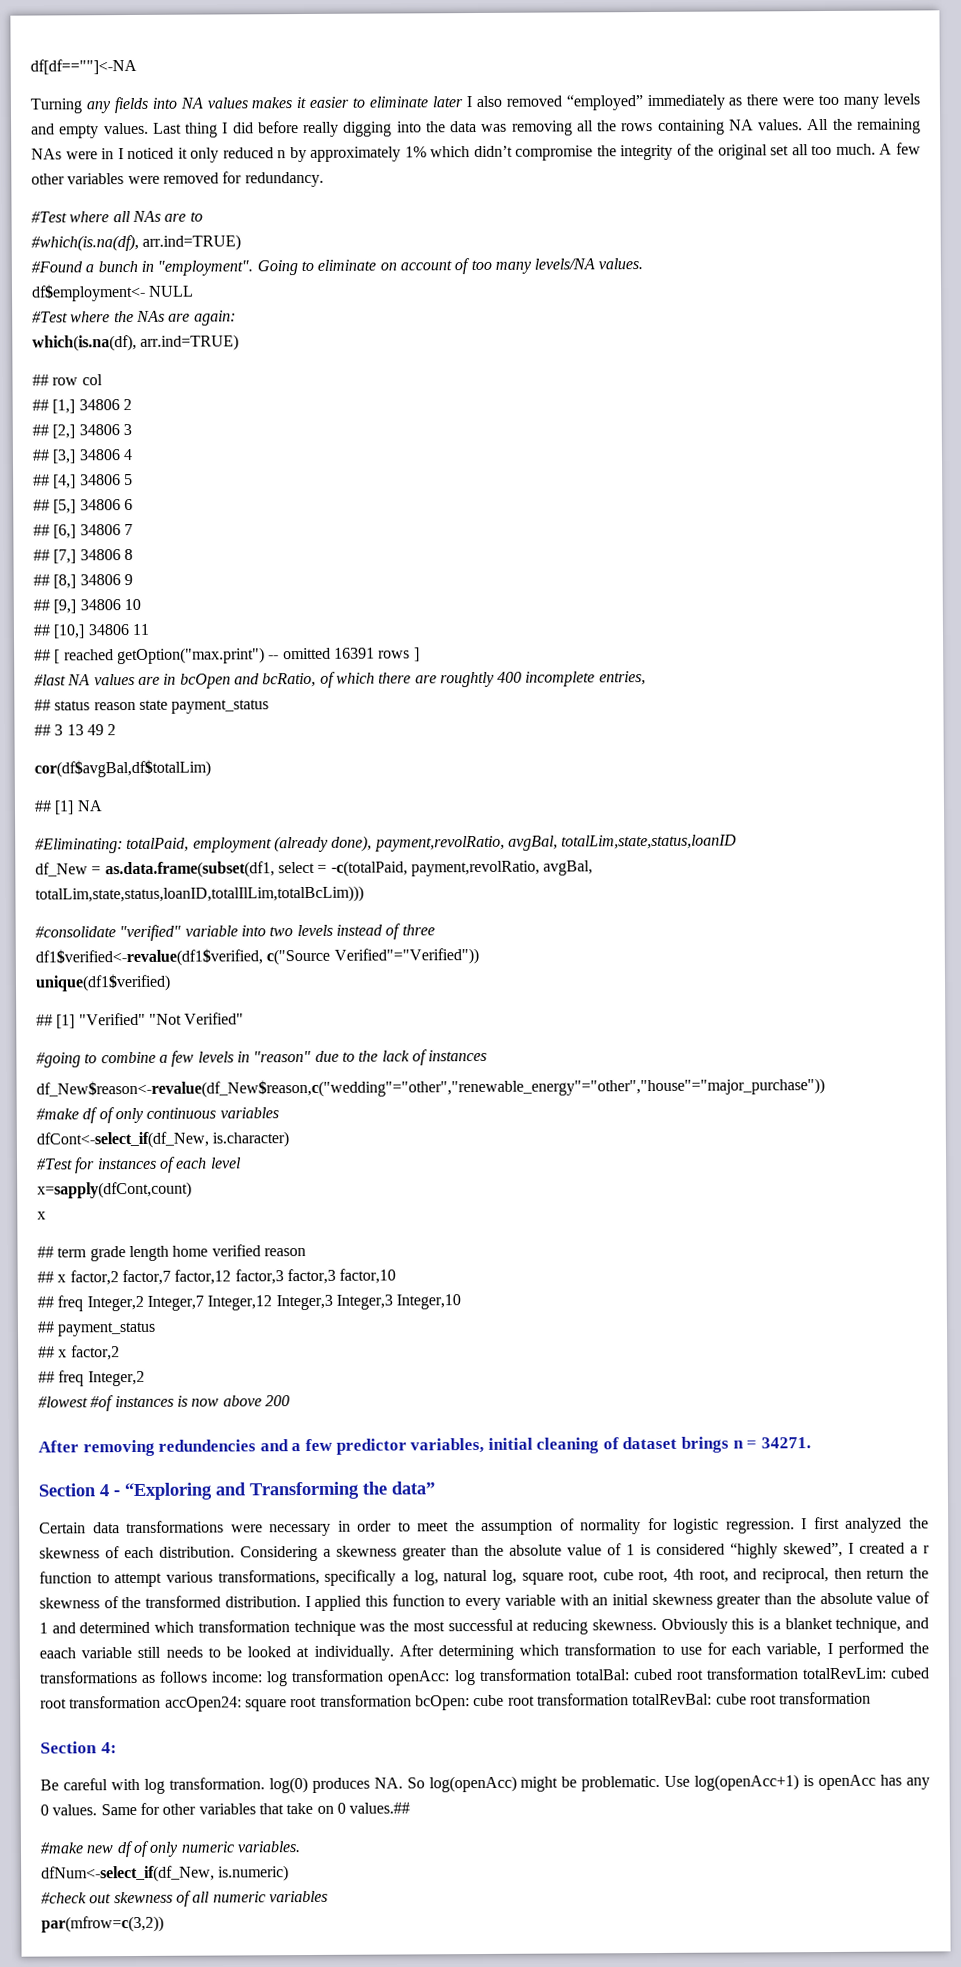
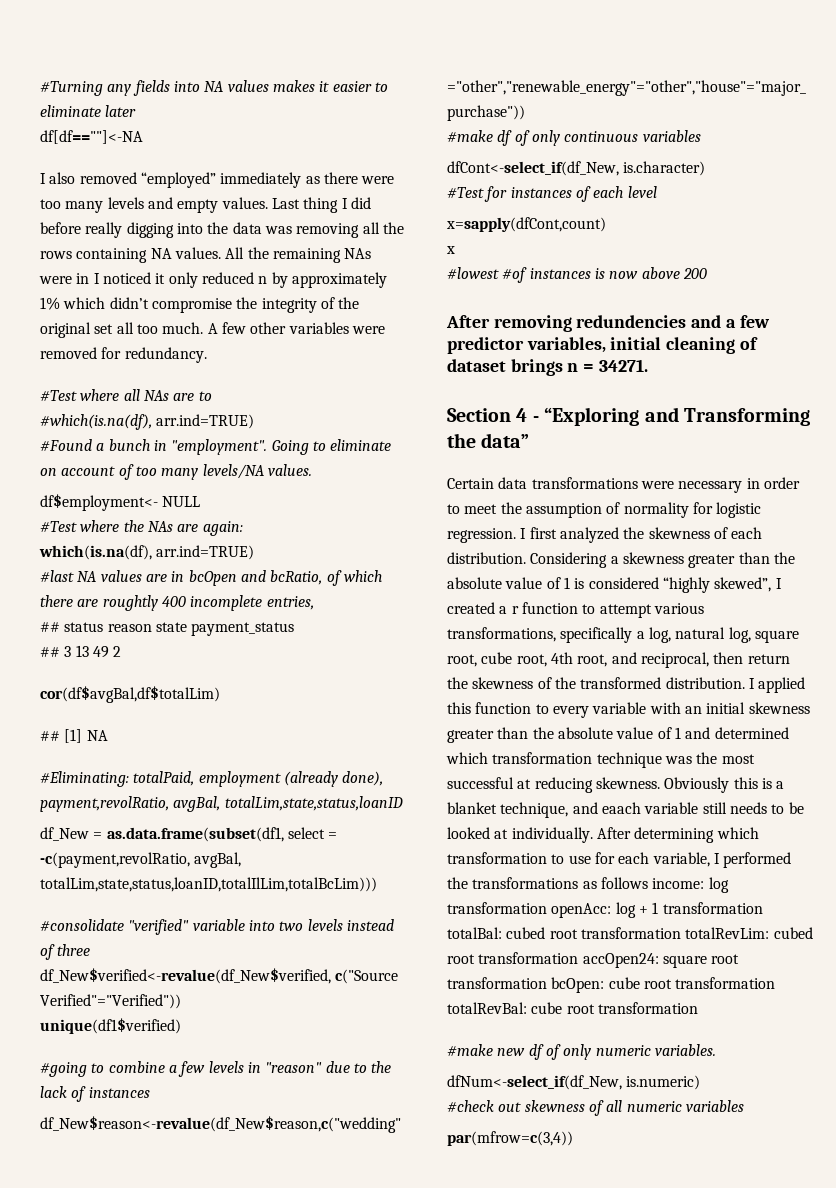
[30,58,137,75] [30,98,82,114] df[df==""]<-NA // Turning -> [40,81,103,96] #Turning
(464, 102) none -> [40,130,143,144] // df[df==""]<-NA //
[32,374,103,386] [32,398,132,414] [32,423,132,439] [32,448,132,464] [33,473,133,489] [33,498,133,514] [33,523,133,539] [33,548,133,564] [33,573,133,589] [33,598,141,614] [33,623,149,639] [34,647,420,665] // ## row col // ## [1,] 34806 2 // ## [2,] 34806 3 // ## [3,] 34806 4 // ## [4,] 34806 5 // ## [5,] 34806 6 // ## [6,] 34806 7 // ## [7,] 34806 8 // ## [8,] 34806 9 // ## [9,] 34806 10 // ## [10,] 34806 11 // ## [ reached getOption("max.print") -- omitted 16391 rows ] -> (255, 552) none
[330,860,540,877] -c(totalPaid, payment,revolRatio, -> [40,852,190,868] -c(payment,revolRatio,
[35,948,263,967] df1$verified<-revalue(df1$verified, -> [40,968,331,984] df_New$verified<-revalue(df_New$verified,
[36,1012,245,1029] // ## [1] "Verified" "Not Verified" -> (181, 1026) none
[37,1244,306,1262] [37,1268,397,1286] [37,1294,462,1312] [37,1321,157,1337] [38,1345,120,1361] [38,1370,145,1387] // ## term grade length home verified reason // ## x factor,2 factor,7 factor,12 factor,3 factor,3 factor,10 // ## freq Integer,2 Integer,7 Integer,12 Integer,3 Integer,3 Integer,10 // ## payment_status // ## x factor,2 // ## freq Integer,2 -> (455, 250) none
(476, 1678) none -> [638,902,659,914] + 1
[40,1741,117,1754] [40,1774,931,1794] [40,1802,411,1816] // Section 4: // Be careful with log transformation. log(0) produces NA. So log(openAcc) might be problematic. Use log(openAcc+1) is openAcc has any 0 values. Same for other variables that take on 0 values.## -> (698, 1008) none
[41,1915,164,1933] par(mfrow=c(3,2)) -> [447,1131,573,1146] par(mfrow=c(3,4))

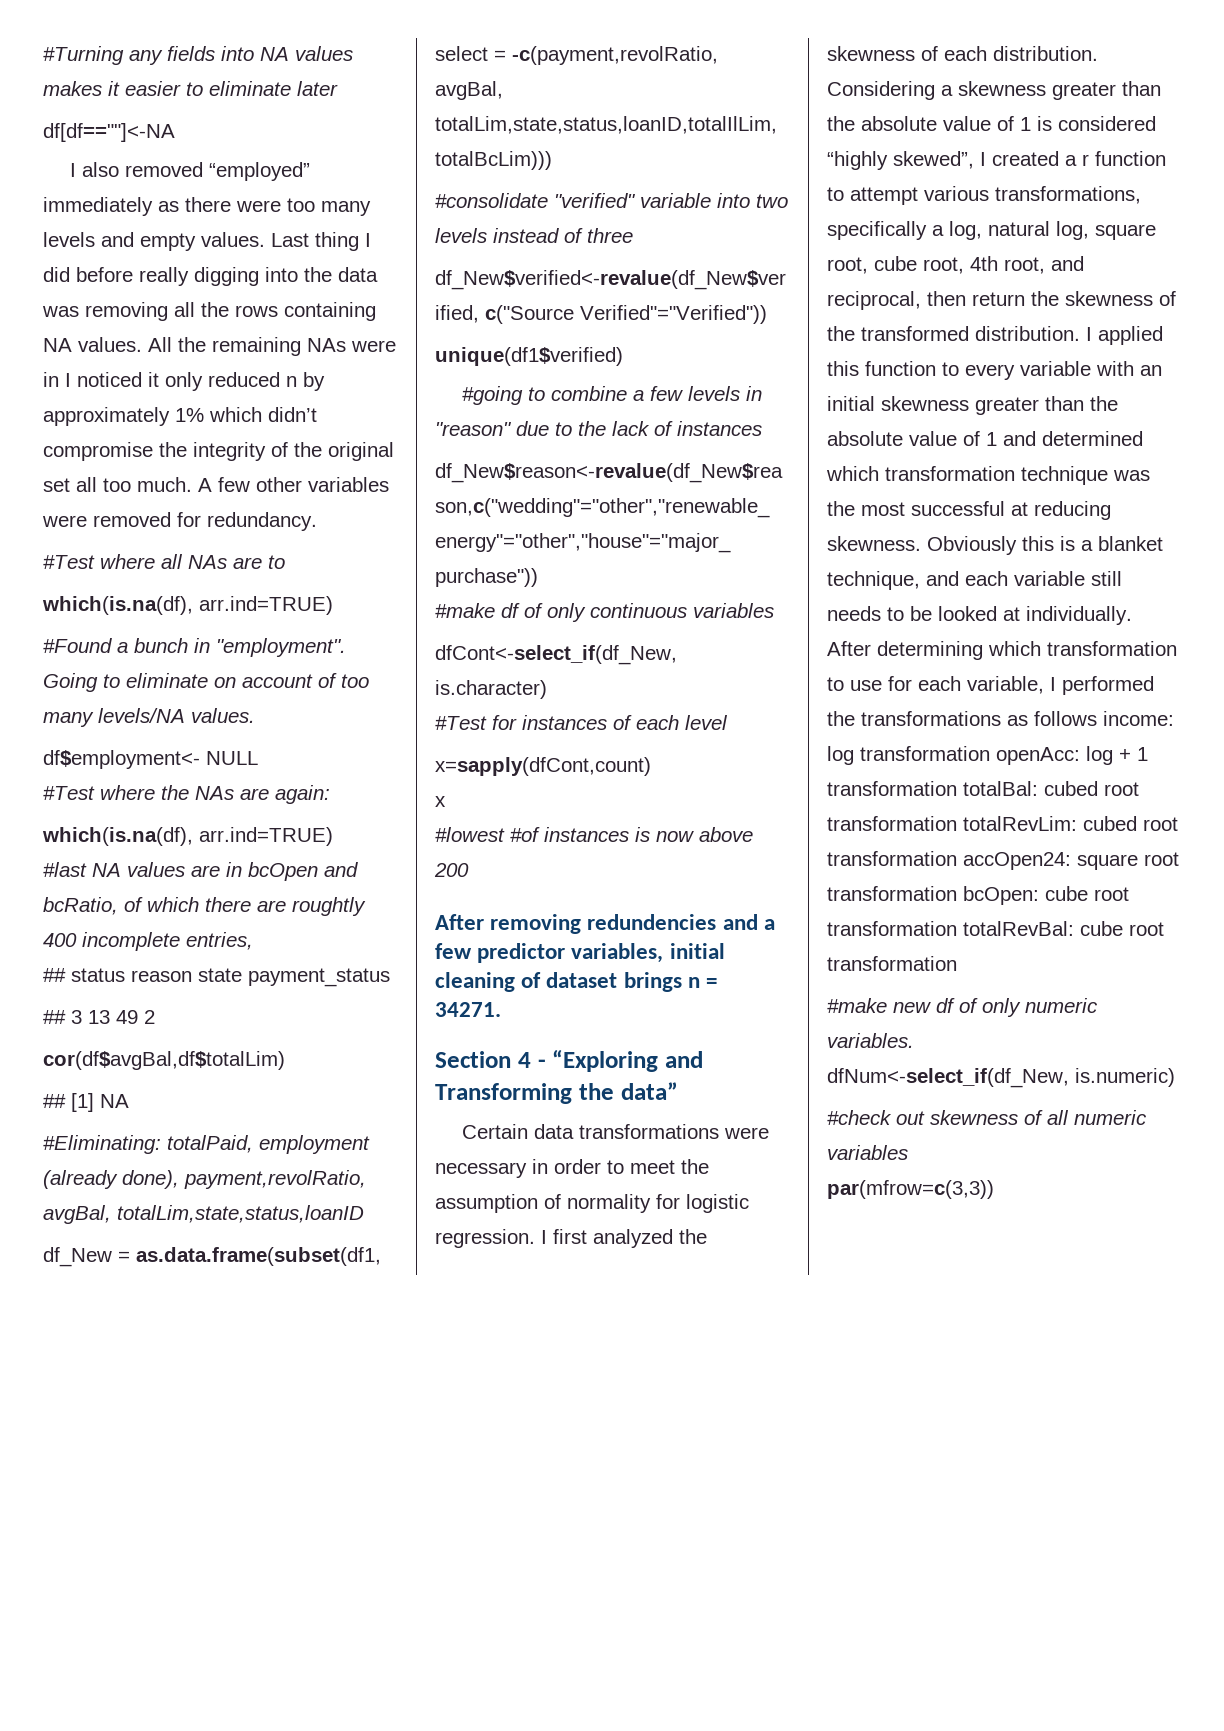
[40,414,152,430] #which(is.na(df), -> [42,596,193,615] which(is.na(df),
[601,802,641,814] eaach -> [965,571,1008,586] each
[447,1131,573,1146] par(mfrow=c(3,4)) -> [827,1180,994,1199] par(mfrow=c(3,3))

